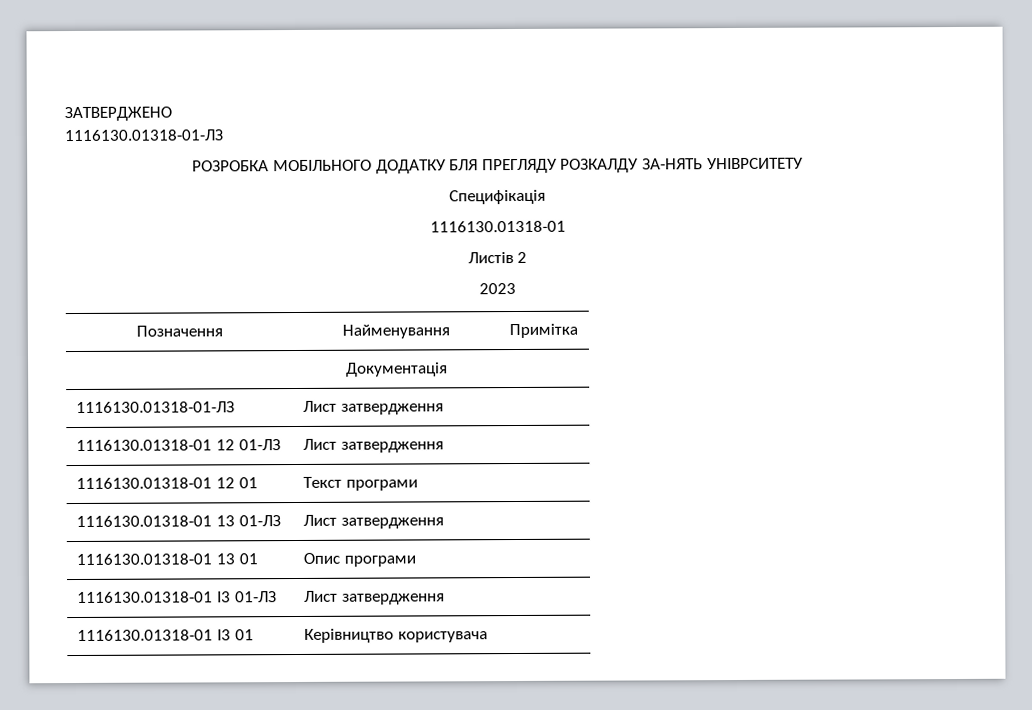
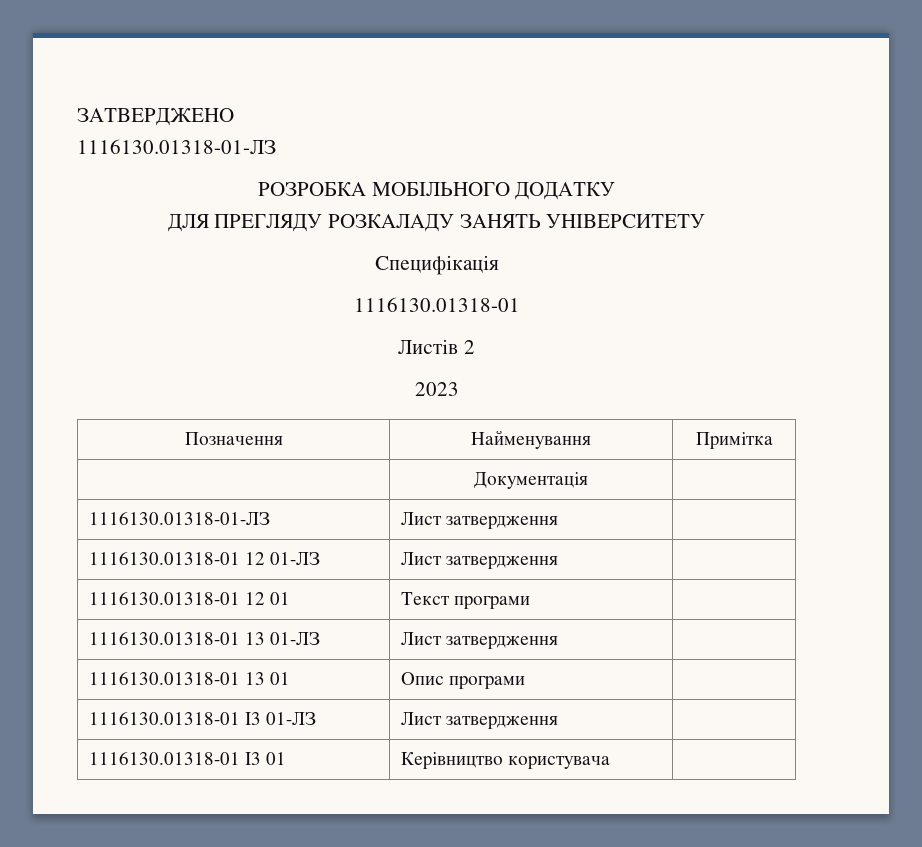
[449,157,803,174] БЛЯ ПРЕГЛЯДУ РОЗКАЛДУ ЗА-НЯТЬ УНІВРСИТЕТУ -> [167,214,706,232] // ДЛЯ ПРЕГЛЯДУ РОЗКАЛАДУ ЗАНЯТЬ УНІВЕРСИТЕТУ

